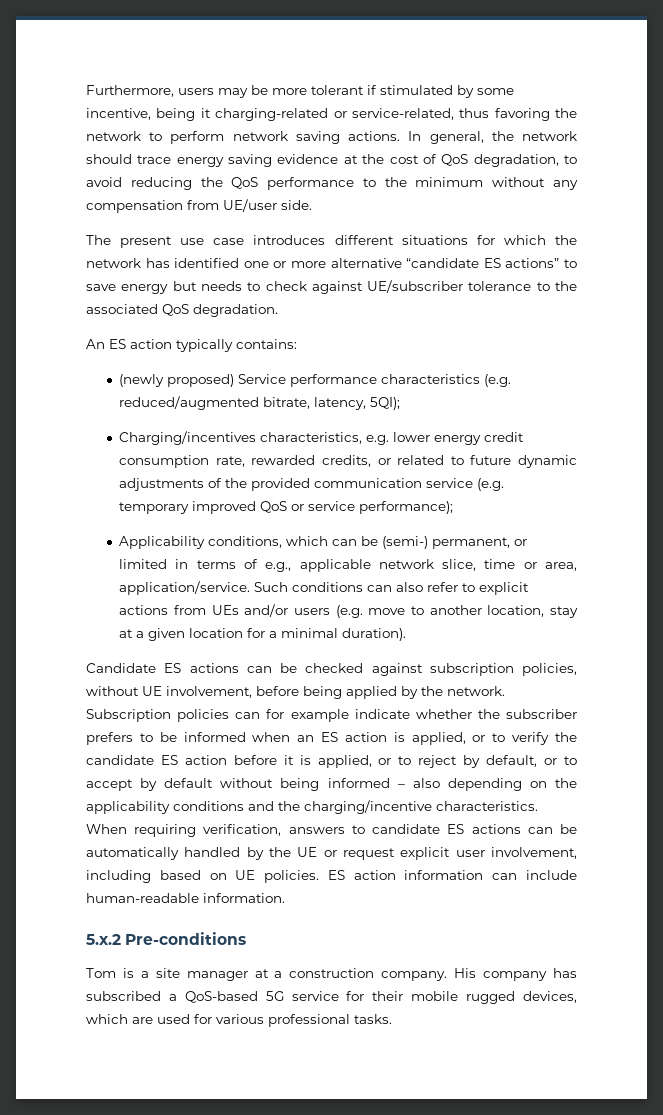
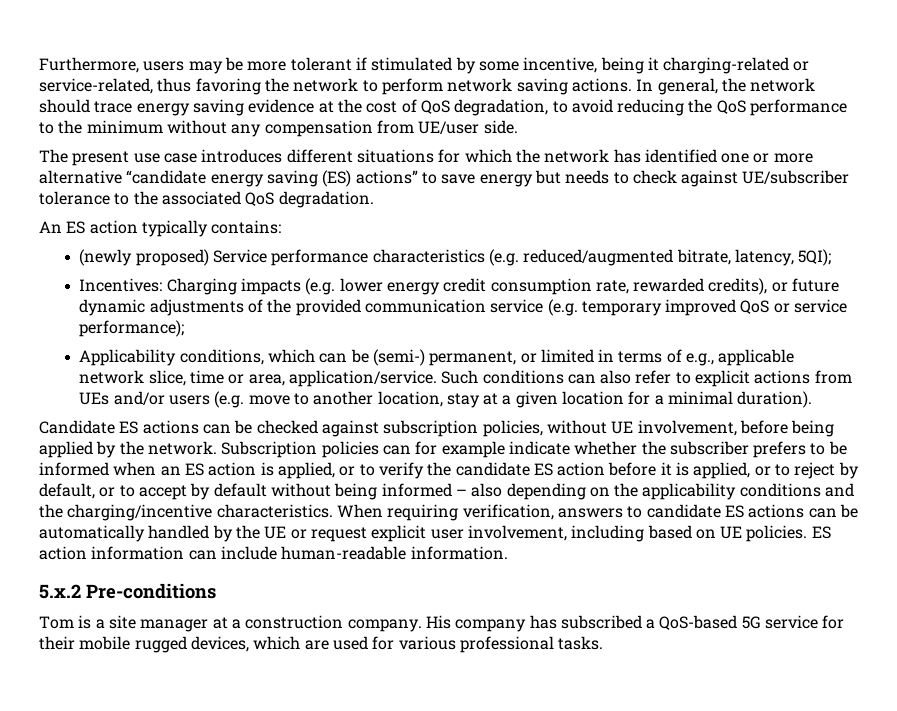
[483,258,501,268] ES -> [210,170,352,187] energy saving (ES)
[119,431,390,445] Charging/incentives characteristics, e.g. -> [79,278,336,295] Incentives: Charging impacts (e.g.
[321,455,464,467] credits, or related to -> [708,278,788,295] credits), or

